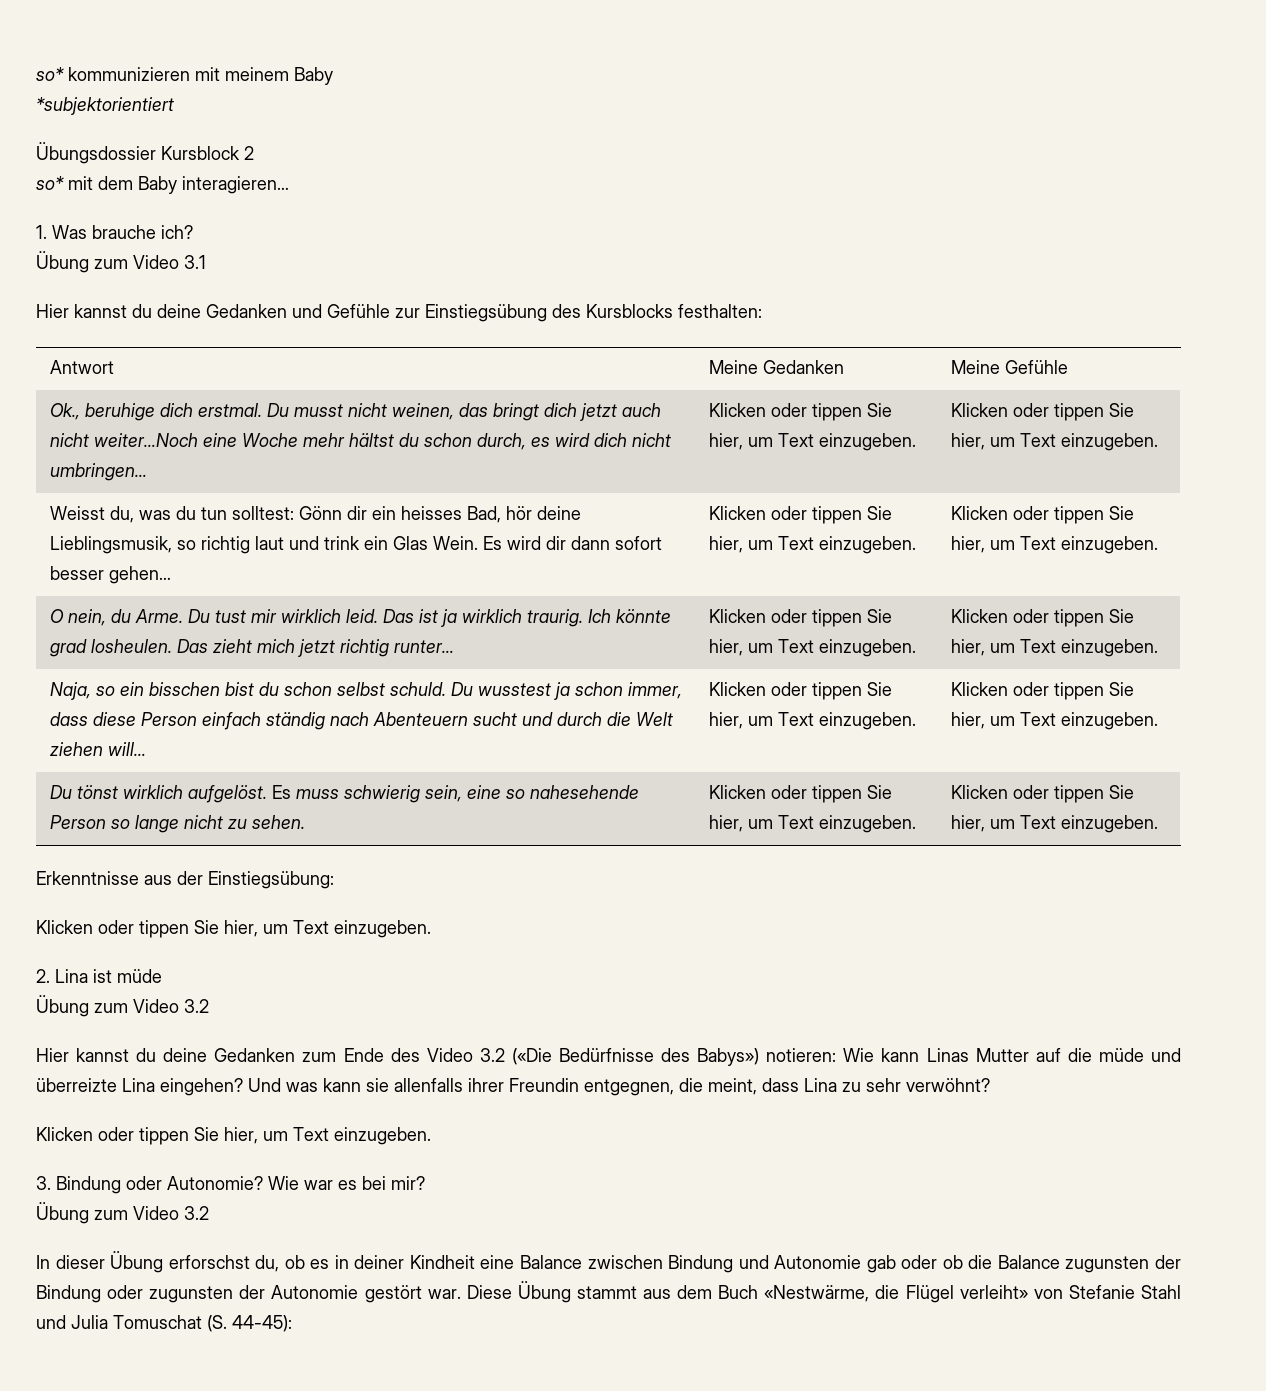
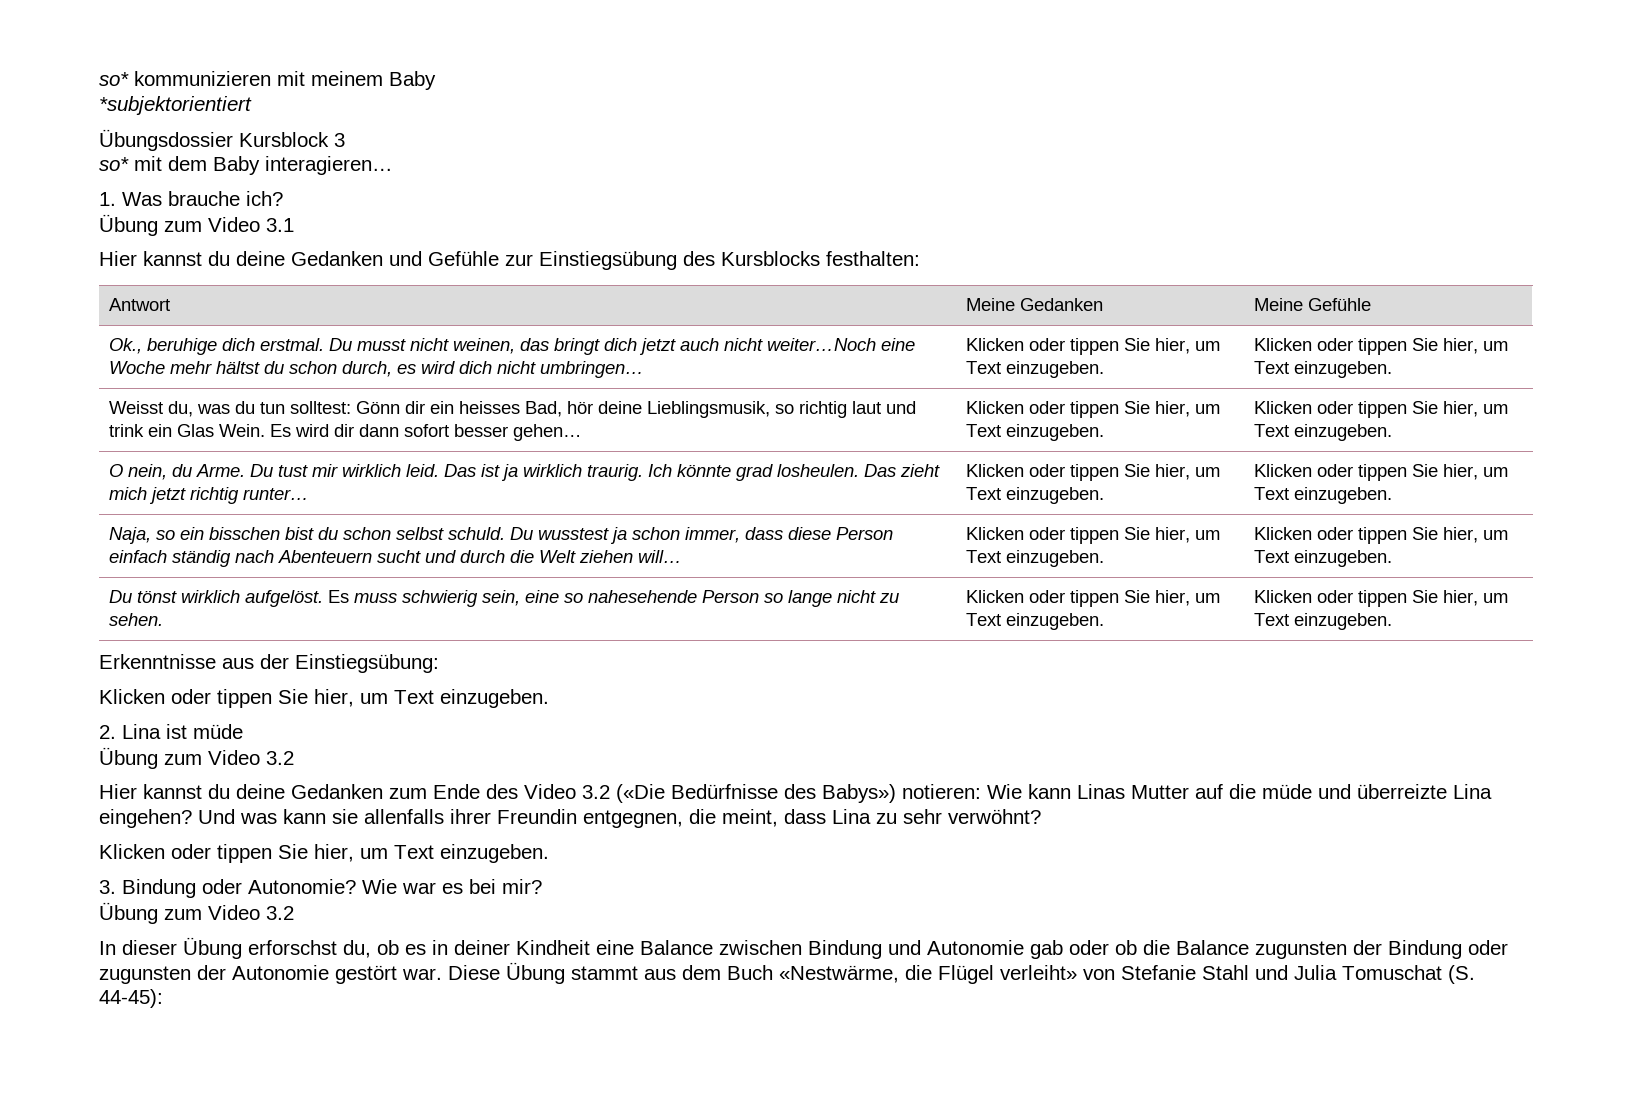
[244,146,254,160] 2 -> [334,133,345,147] 3

